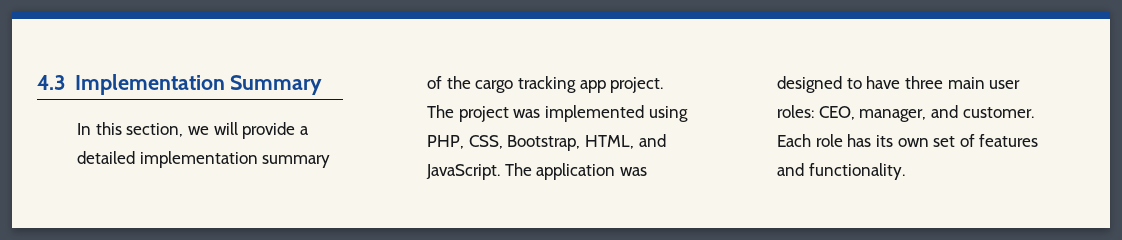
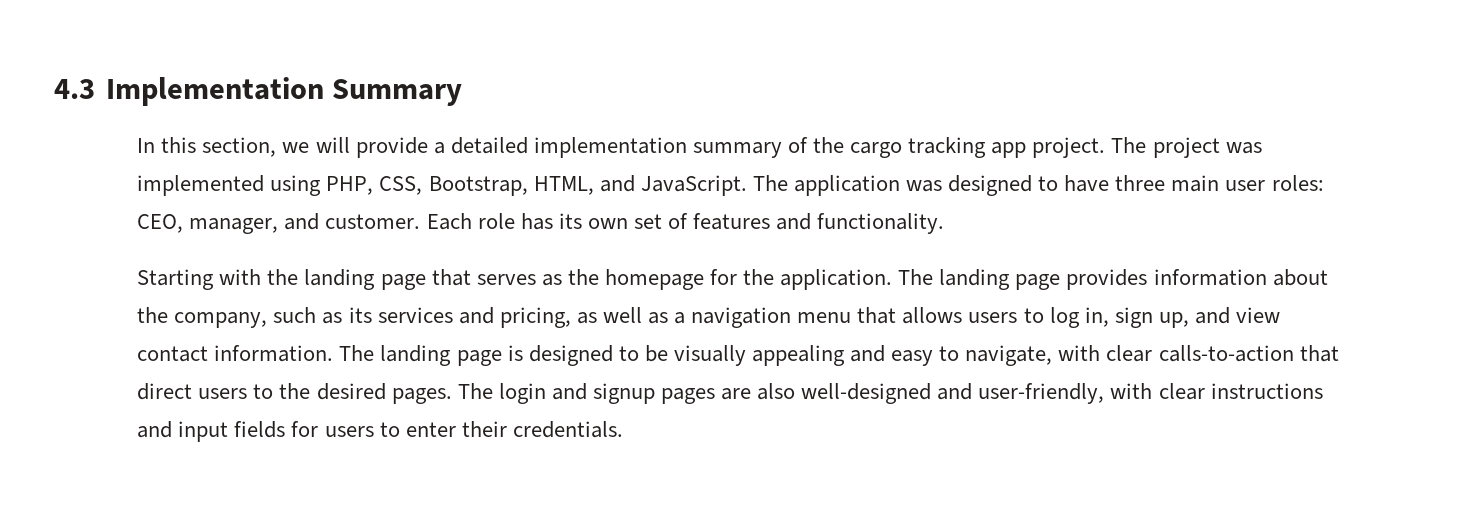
(905, 171) none -> [137,269,1328,290] [137,307,1280,328] [137,345,1339,366] [137,383,1323,404] [137,421,623,442] // Starting with the landing page that serves as the homepage for the application. The landing page provides information about the company, such as its services and pricing, as well as a navigation menu that allows users to log in, sign up, and view contact information. The landing page is designed to be visually appealing and easy to navigate, with clear calls-to-action that direct users to the desired pages. The login and signup pages are also well-designed and user-friendly, with clear instructions and input fields for users to enter their credentials.

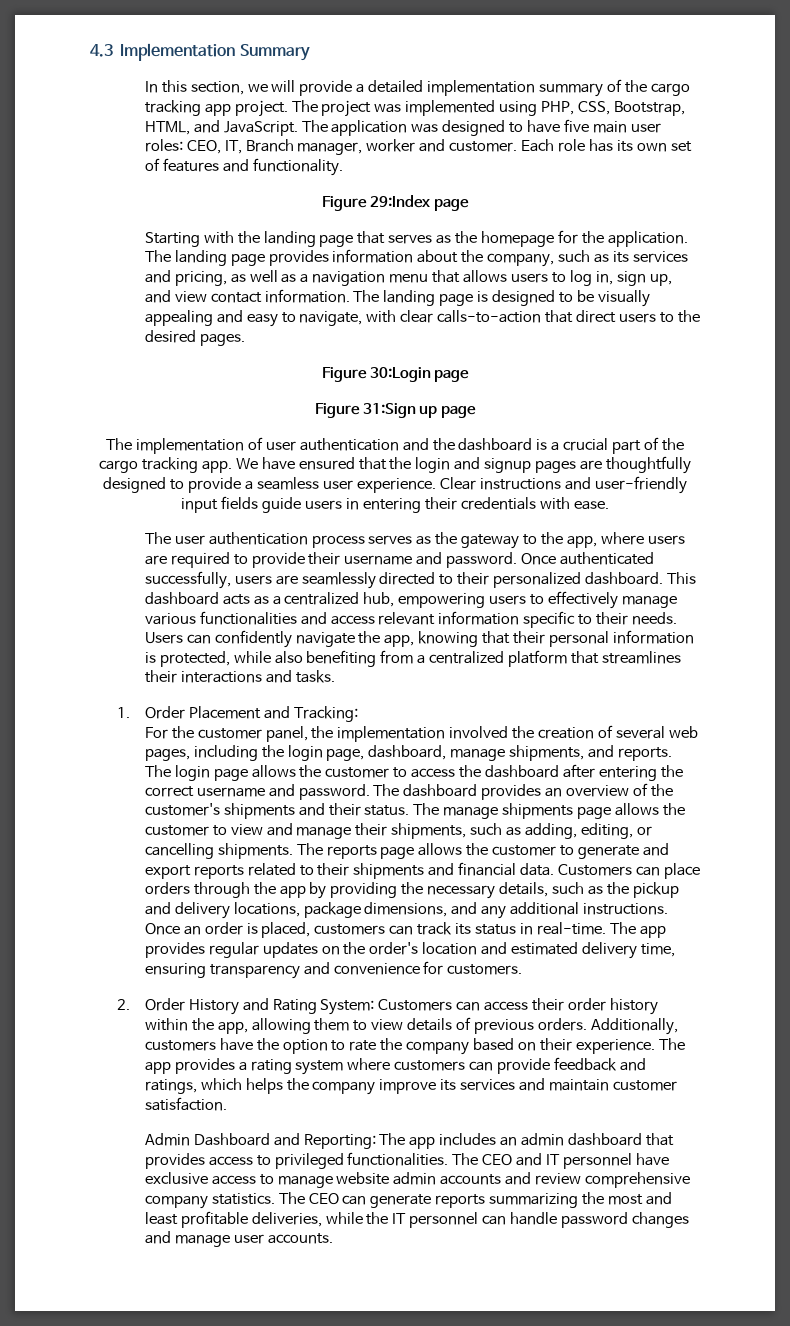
[1115,175,1166,191] three -> [564,119,590,132] five
[189,218,279,234] manager, -> [224,139,416,155] IT, Branch manager, worker
(945, 223) none -> [322,195,469,211] // Figure 29:Index page
[457,383,493,399] The -> [321,367,470,382] [314,403,477,418] [106,437,684,454] [99,457,412,473] // Figure 30:Login page // Figure 31:Sign up page // The implementation of user authentication and the dashboard is a crucial part of the cargo tracking app. We have ensured that the
[757,383,1205,404] also well-designed and user-friendly, with clear -> [605,456,691,474] [103,477,476,493] thoughtfully designed to provide a seamless user experience. Clear
(173, 429) none -> [594,476,687,494] user-friendly
[291,421,623,438] for users to enter their credentials. -> [262,497,609,513] [144,532,685,549] [144,552,655,568] [144,571,697,589] [144,591,677,609] [144,611,678,628] [144,630,694,648] [144,650,681,667] [144,670,335,683] [117,706,358,722] [144,725,698,742] [144,745,673,761] [144,764,683,781] [144,783,673,800] [144,803,685,819] [144,823,652,839] [144,843,669,859] [144,862,700,879] [144,882,679,899] [144,902,669,919] [144,922,666,938] [144,942,675,959] [144,961,523,979] [117,998,658,1015] [144,1017,678,1035] [144,1038,685,1055] [144,1057,646,1075] [144,1078,677,1095] [144,1097,227,1111] [144,1133,674,1149] [144,1152,669,1169] [144,1172,691,1188] [144,1192,672,1209] [144,1211,689,1228] [144,1231,333,1247] guide users in entering their credentials with ease. // The user authentication process serves as the gateway to the app, where users are required to provide their username and password. Once authenticated successfully, users are seamlessly directed to their personalized dashboard. This dashboard acts as a centralized hub, empowering users to effectively manage various functionalities and access relevant information specific to their needs. Users can confidently navigate the app, knowing that their personal information is protected, while also benefiting from a centralized platform that streamlines their interactions and tasks. // 1. Order Placement and Tracking: // For the customer panel, the implementation involved the creation of several web pages, including the login page, dashboard, manage shipments, and reports. The login page allows the customer to access the dashboard after entering the correct username and password. The dashboard provides an overview of the customer's shipments and their status. The manage shipments page allows the customer to view and manage their shipments, such as adding, editing, or cancelling shipments. The reports page allows the customer to generate and export reports related to their shipments and financial data. Customers can place orders through the app by providing the necessary details, such as the pickup and delivery locations, package dimensions, and any additional instructions. Once an order is placed, customers can track its status in real-time. The app provides regular updates on the order's location and estimated delivery time, ensuring transparency and convenience for customers. // 2. Order History and Rating System: Customers can access their order history within the app, allowing them to view details of previous orders. Additionally, customers have the option to rate the company based on their experience. The app provides a rating system where customers can provide feedback and ratings, which helps the company improve its services and maintain customer satisfaction. // Admin Dashboard and Reporting: The app includes an admin dashboard that provides access to privileged functionalities. The CEO and IT personnel have exclusive access to manage website admin accounts and review comprehensive company statistics. The CEO can generate reports summarizing the most and least profitable deliveries, while the IT personnel can handle password changes and manage user accounts.

